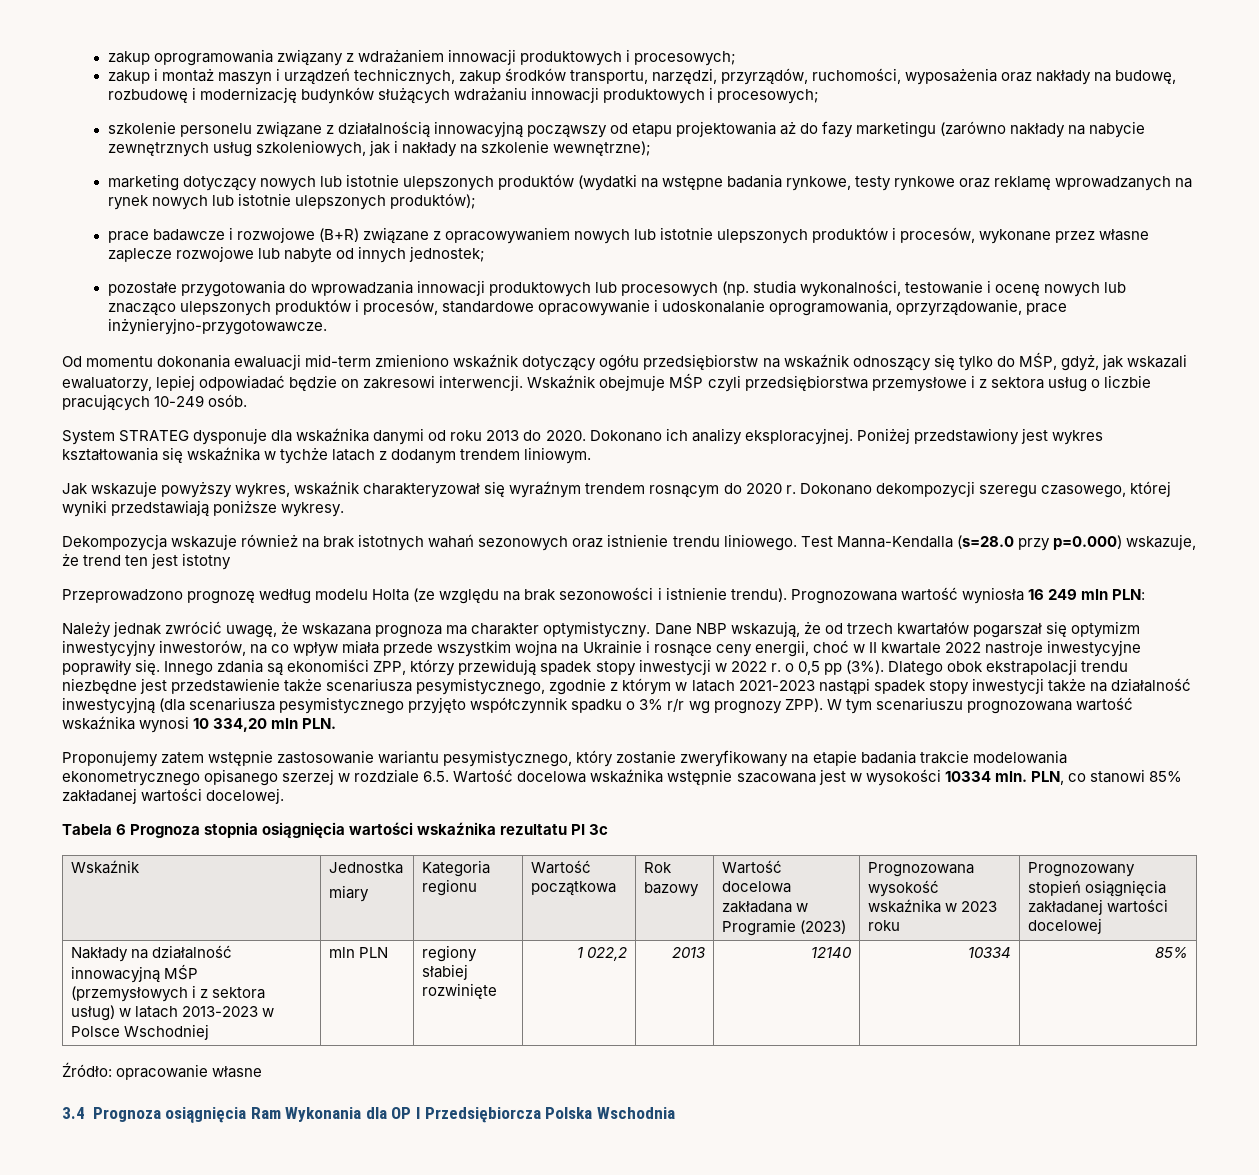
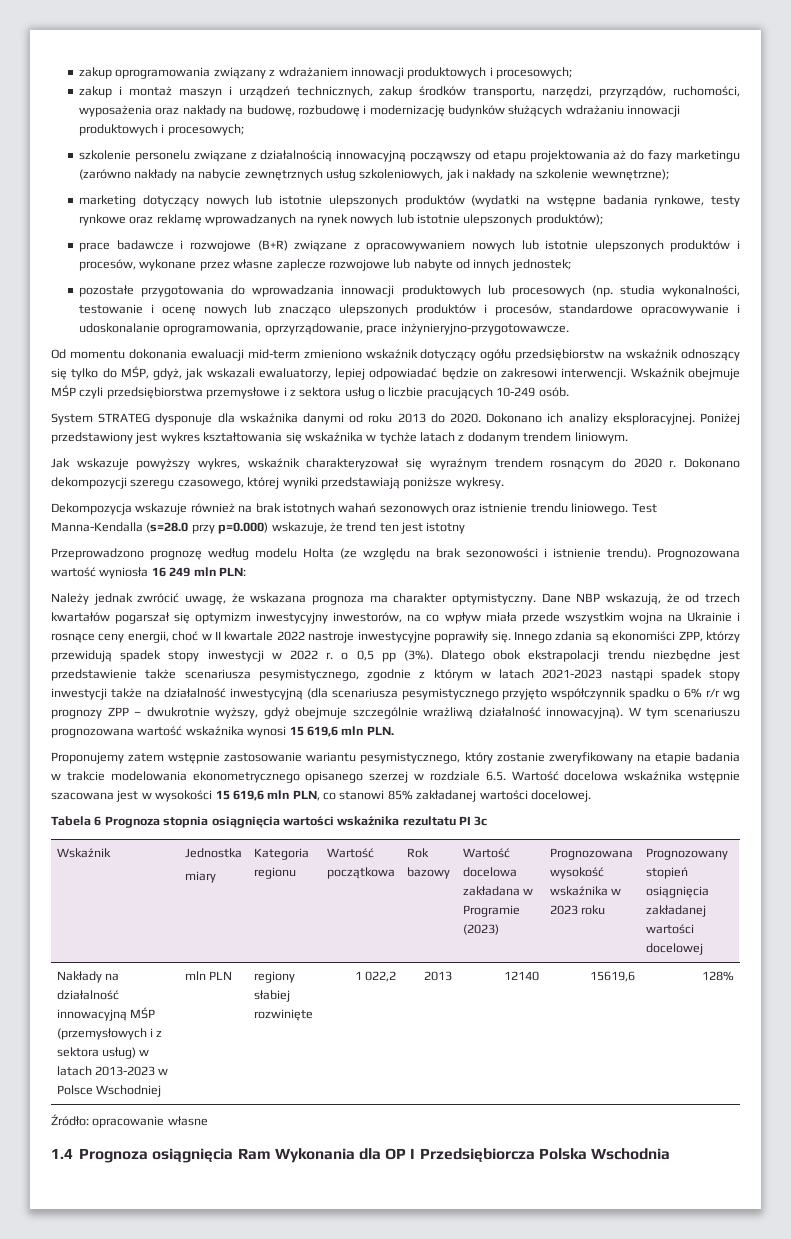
[639,699,664,710] 3% -> [684,688,703,698] 6%
[784,698,823,712] ZPP). -> [107,707,624,719] ZPP – dwukrotnie wyższy, gdyż obejmuje szczególnie wrażliwą działalność innowacyjną).
[193,718,268,732] 10 334,20 -> [289,726,338,737] 15 619,6
(916, 757) none -> [51,773,61,780] w
[944,771,1027,782] 10334 mln. -> [215,790,290,801] 15 619,6 mln
[968,947,1012,958] [1155,947,1189,958] 10334 | 85% -> [590,971,636,982] [702,971,735,981] 15619,6 | 128%
[62,1107,85,1119] 3.4 -> [51,1148,73,1159] 1.4

